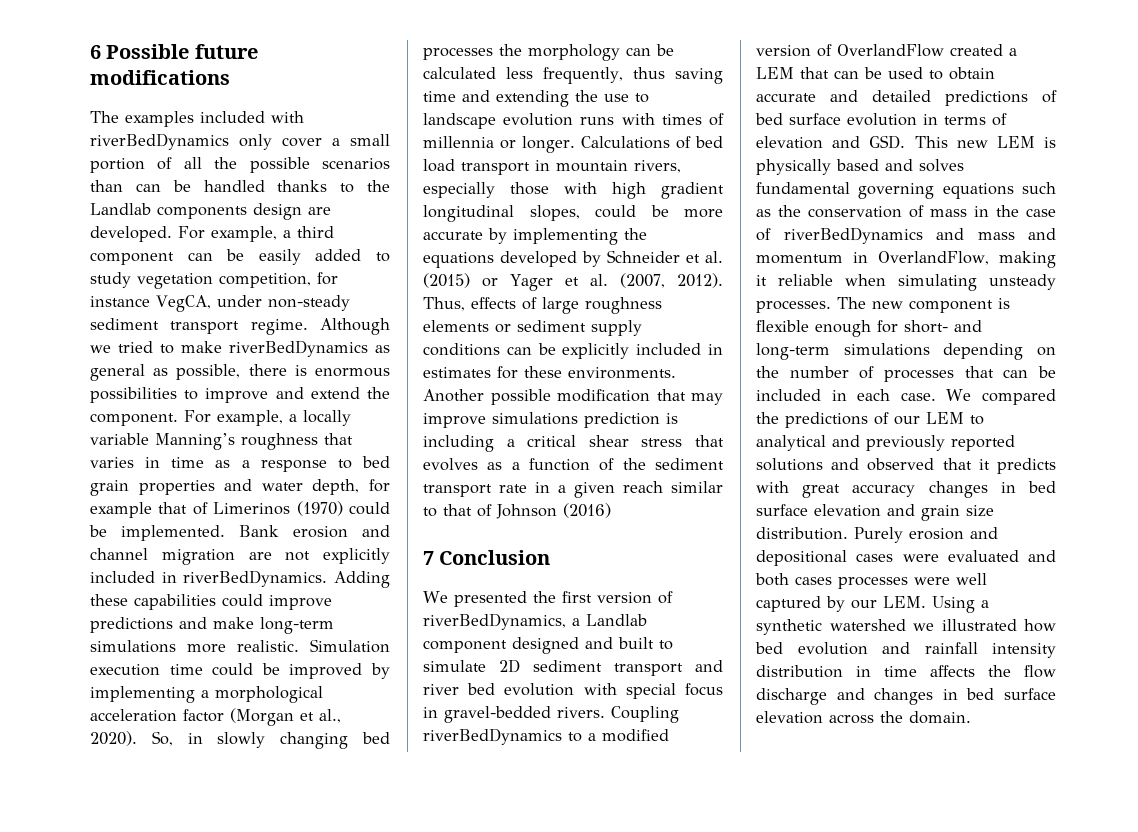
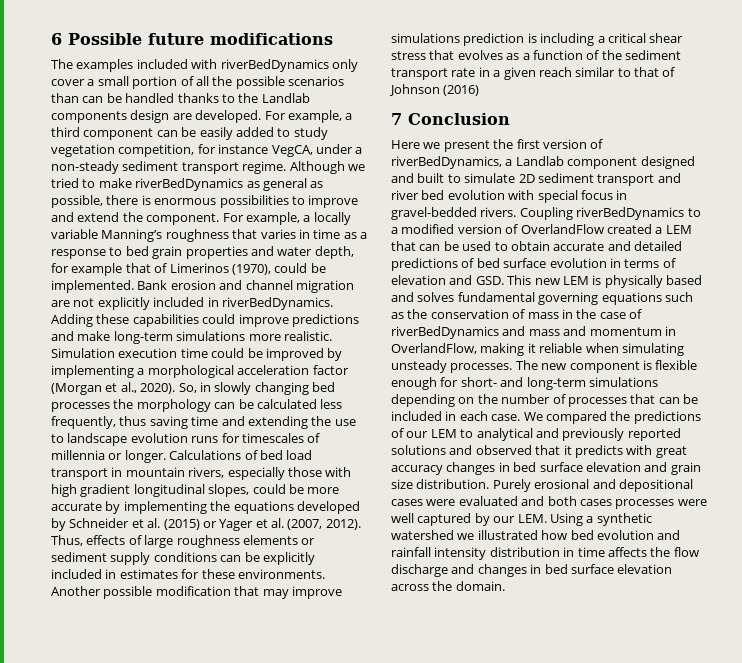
(262, 301) none -> [355,147,363,154] a
[296,501,343,516] (1970) -> [231,264,271,275] (1970),
[621,113,702,125] with times -> [221,433,304,443] for timescales
[423,591,527,607] We presented -> [391,140,490,152] Here we present
[909,528,964,540] erosion -> [534,479,590,489] erosional

